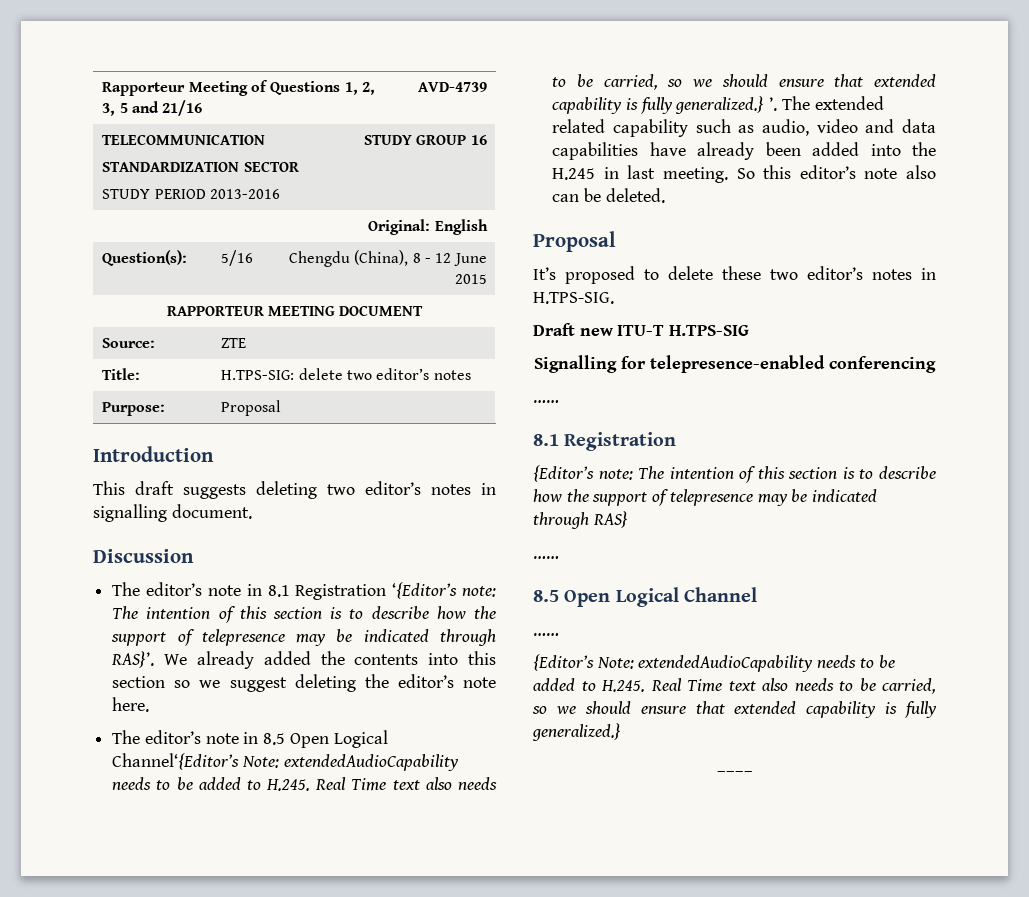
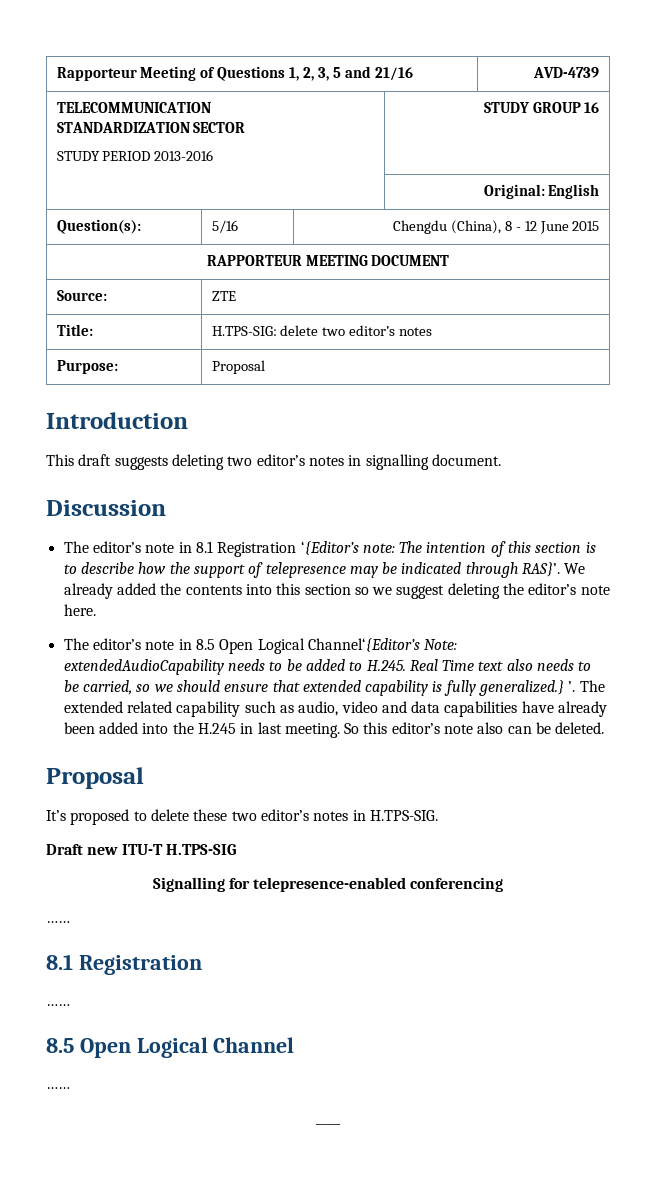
[533,465,936,483] [533,489,878,506] [533,511,628,529] // {Editor’s note: The intention of this section is to describe how the support of telepresence may be indicated through RAS} -> (202, 965) none
[533,654,895,672] [533,678,936,694] [532,701,937,718] [532,723,621,741] // {Editor’s Note: extendedAudioCapability needs to be added to H.245. Real Time text also needs to be carried, so we should ensure that extended capability is fully generalized.} -> (70, 1088) none

